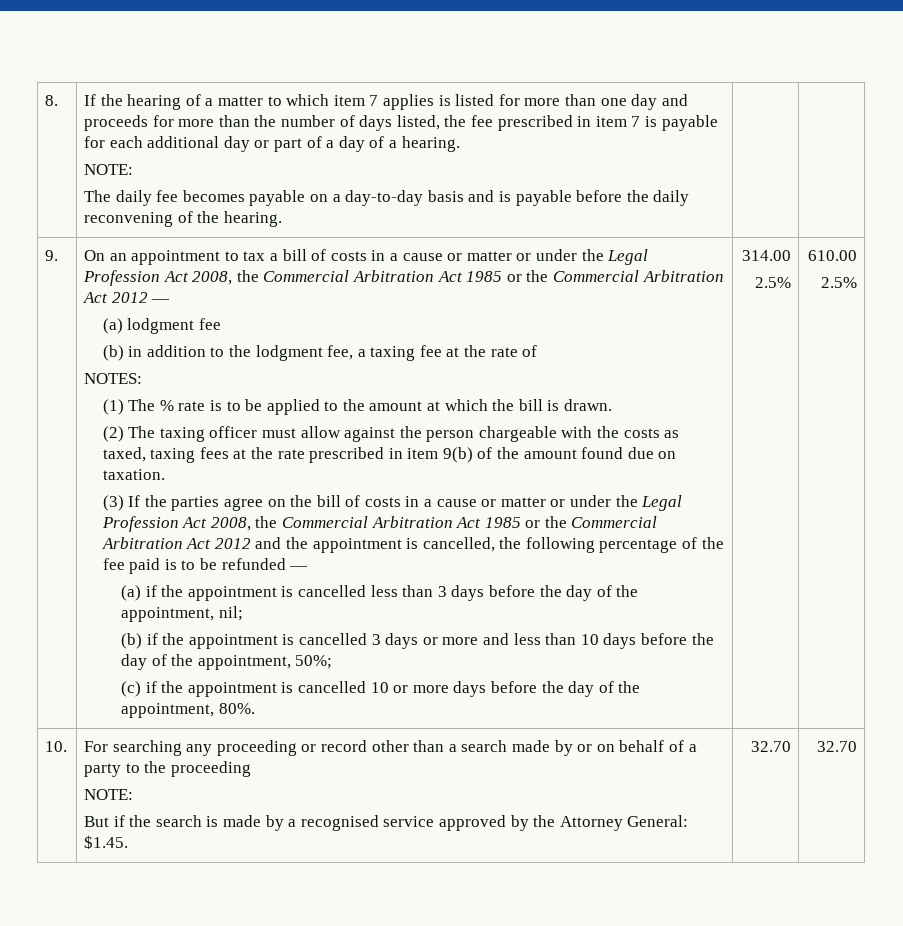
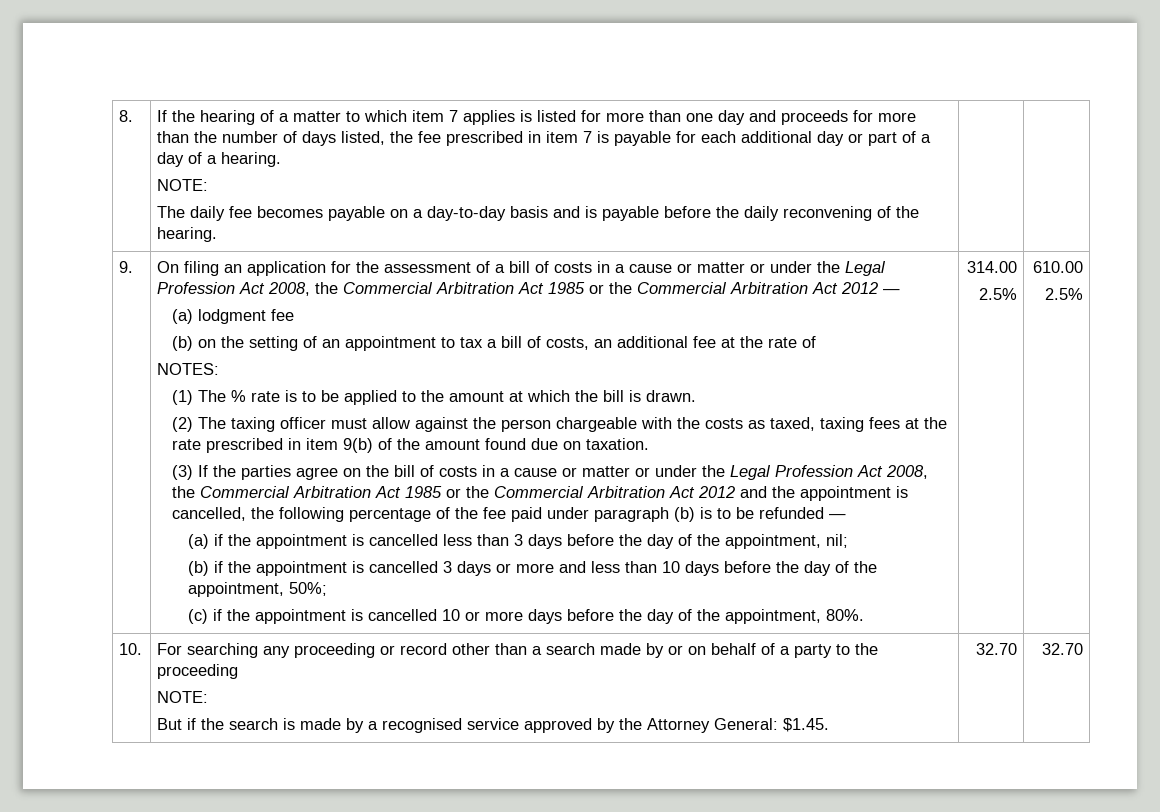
[109,250,266,265] an appointment to tax -> [184,261,491,276] filing an application for the assessment of
[128,345,416,361] in addition to the lodgment fee, a taxing -> [198,336,689,351] on the setting of an appointment to tax a bill of costs, an additional
(161, 566) none -> [547,507,696,522] under paragraph (b)

